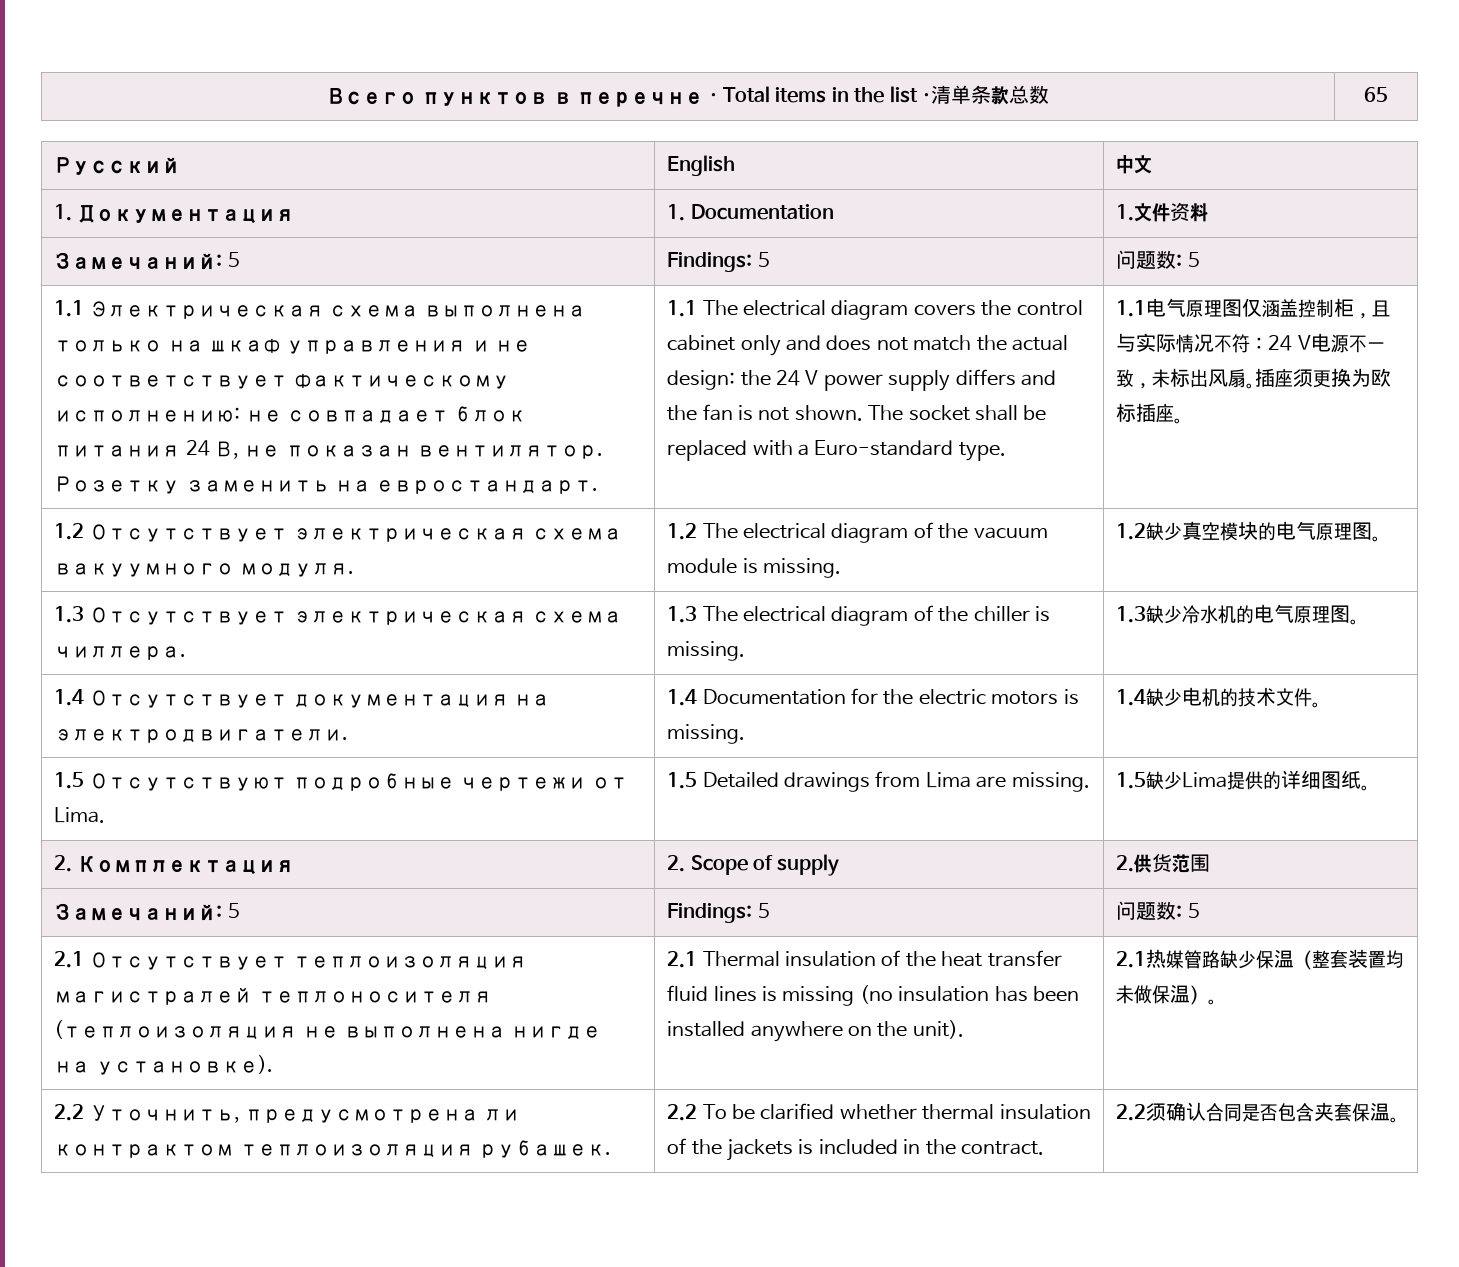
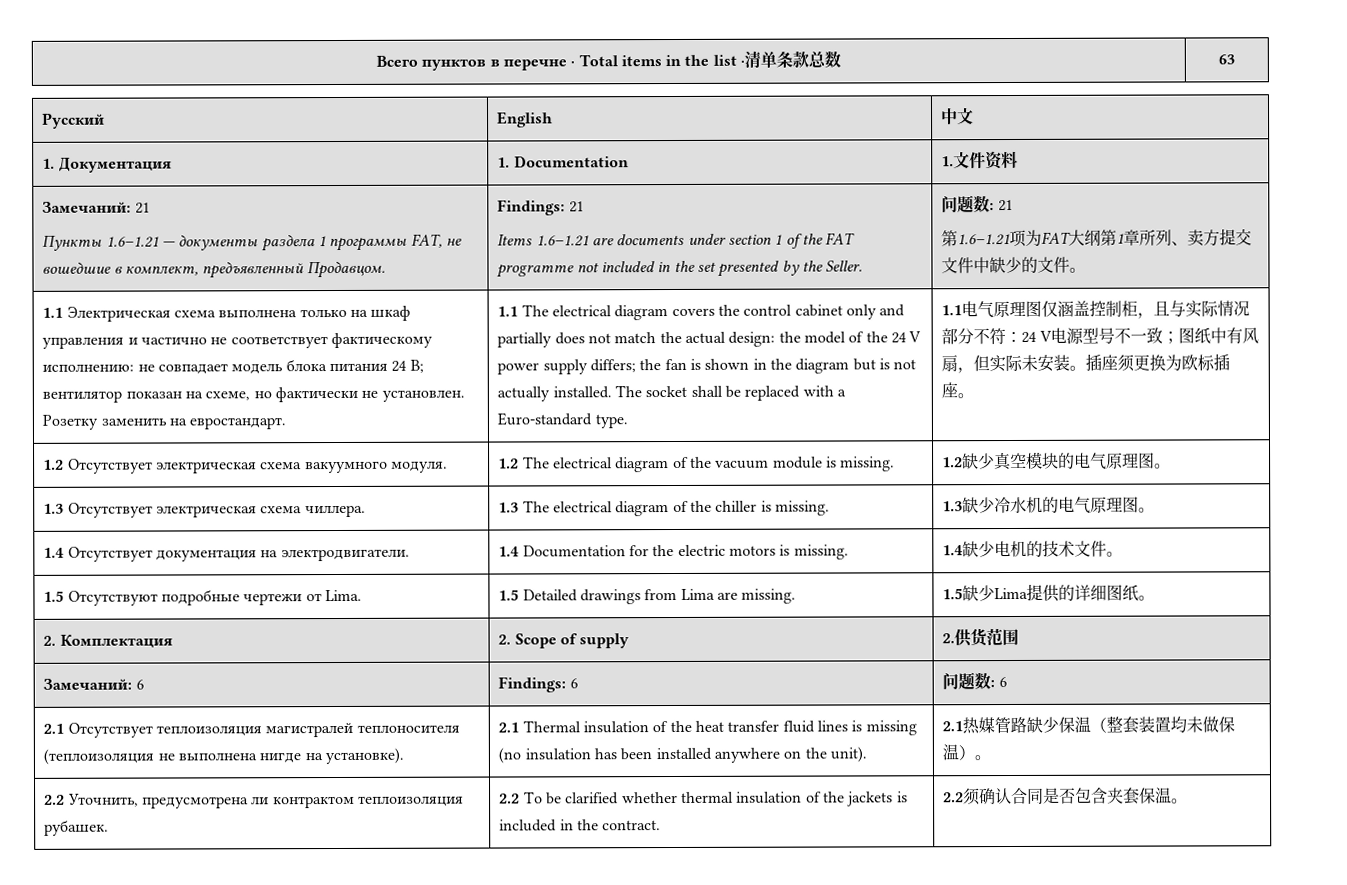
[1364,87,1388,102] 65 -> [1218,54,1235,65] 63
[227,252,240,267] [667,252,770,272] [1116,250,1200,269] 5 | Findings: 5 | 问题数: 5 -> [134,202,150,214] [42,233,462,252] [42,260,386,279] [497,199,584,216] [497,232,856,249] [496,260,864,278] [941,195,1013,214] [941,228,1253,248] [941,256,1087,274] 21 // Пункты 1.6–1.21 — документы раздела 1 программы FAT, не вошедшие в комплект, предъявленный Продавцом. | Findings: 21 // Items 1.6–1.21 are documents under section 1 of the FAT programme not included in the set presented by the Seller. | 问题数: 21 // 第1.6–1.21项为FAT大纲第1章所列、卖方提交文件中缺少的文件。
(490, 346) none -> [141,336,208,345] частично
[454,406,527,422] [54,440,604,459] блок питания 24 В, не показан вентилятор. -> [231,359,424,375] [42,386,465,403] модель блока питания 24 В; вентилятор показан на схеме, но фактически не установлен.
(821, 343) none -> [497,332,553,348] partially
(771, 378) none -> [803,331,888,344] model of the
[955,369,1056,386] differs and -> [590,359,637,373] differs;
[758,405,863,421] not shown. -> [704,358,917,374] [497,386,612,402] shown in the diagram but is not actually installed.
(1215, 343) none -> [941,328,975,345] 部分
[1348,335,1385,353] [1116,368,1247,389] 不一致，未标出风扇 -> [1081,327,1259,345] [941,354,1071,374] 型号不一致；图纸中有风扇，但实际未安装
[227,903,240,918] [667,903,770,923] [1116,901,1200,920] 5 | Findings: 5 | 问题数: 5 -> [135,679,144,690] [498,676,578,693] [942,672,1007,691] 6 | Findings: 6 | 问题数: 6

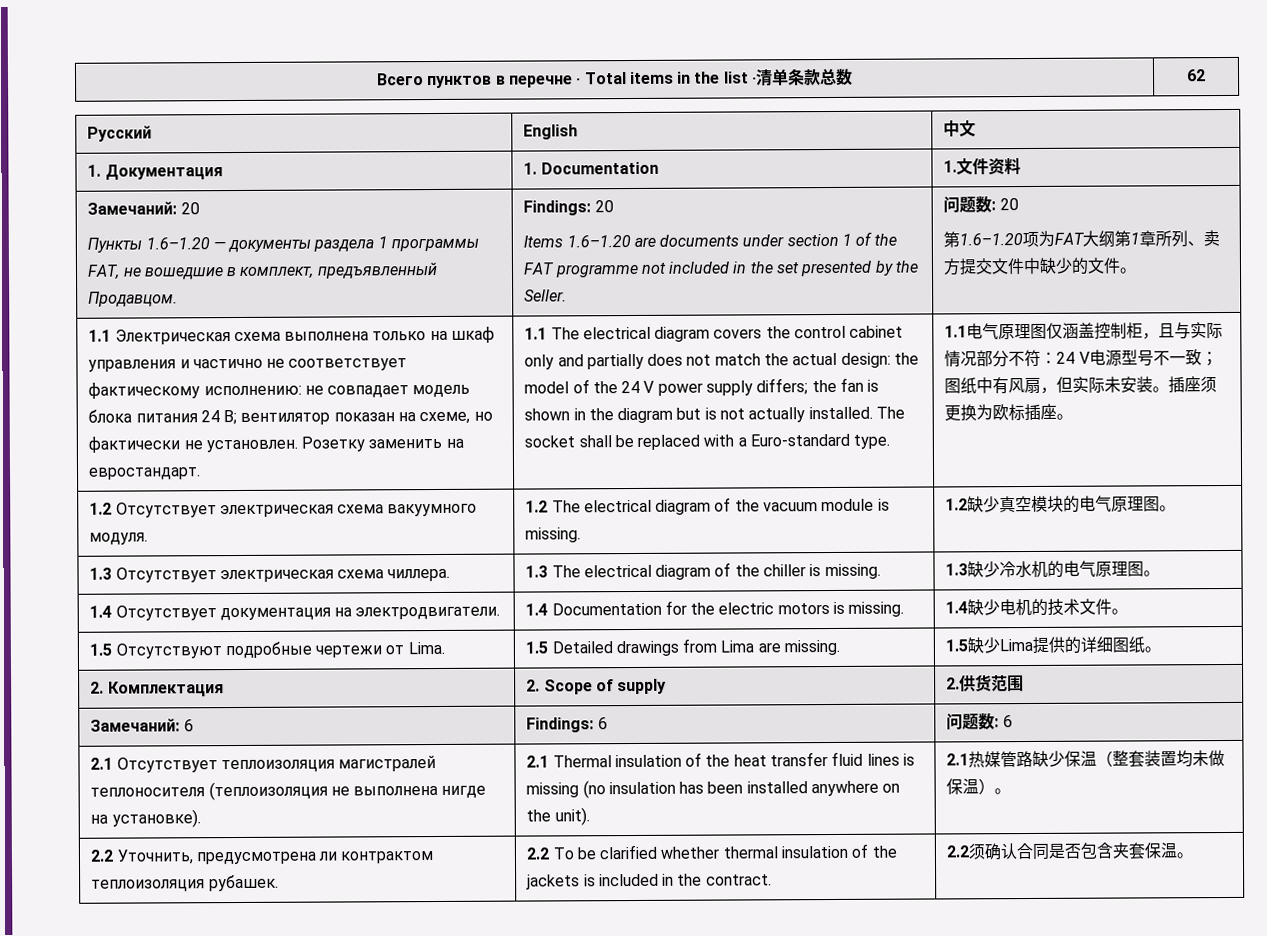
[1218,54,1235,65] 63 -> [1186,69,1206,82] 62
[134,202,150,214] 21 -> [180,202,200,215] 20
[105,236,159,248] 1.6–1.21 -> [145,237,210,250] 1.6–1.20
[568,201,584,213] 21 -> [594,200,614,213] 20
[535,235,589,247] 1.6–1.21 -> [566,235,631,248] 1.6–1.20
[997,199,1013,212] [941,230,1011,247] 21 // 第1.6–1.21 -> [999,198,1019,211] [943,231,1024,248] 20 // 第1.6–1.20

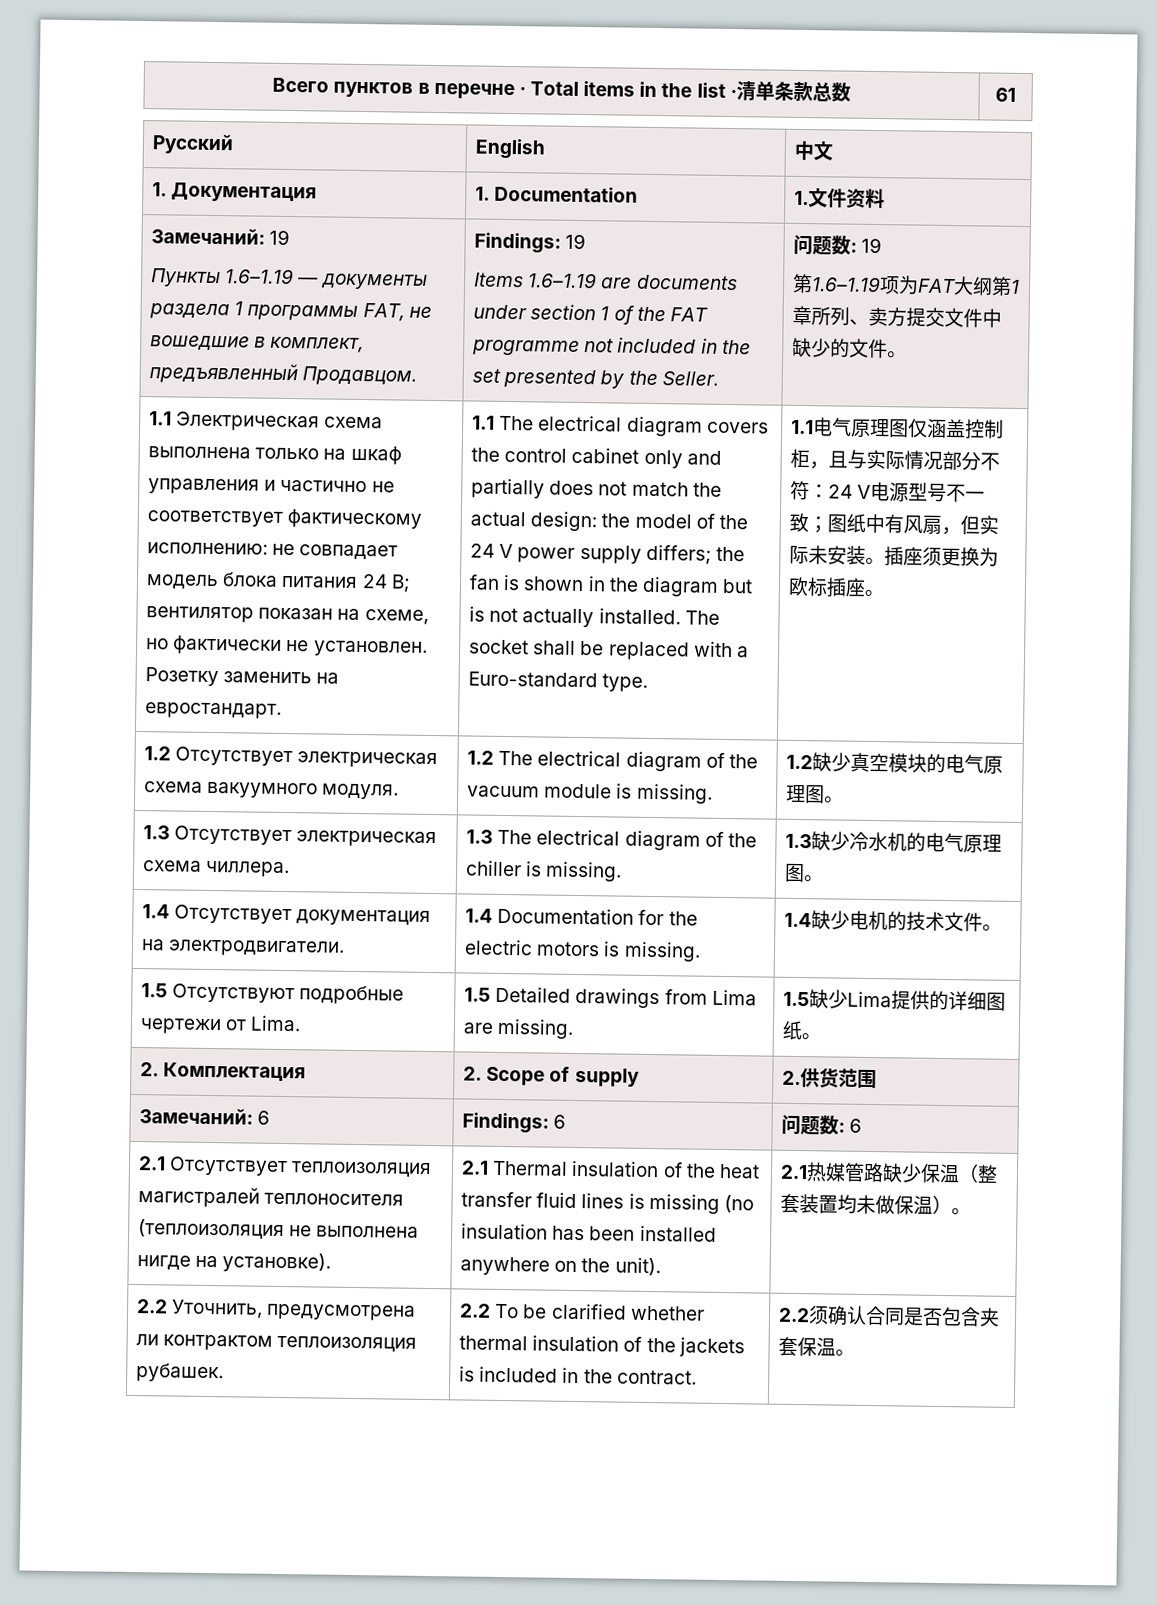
[1186,69,1206,82] 62 -> [995,87,1016,102] 61
[180,202,200,215] 20 -> [269,229,291,246] 19
[145,237,210,250] 1.6–1.20 -> [225,268,295,285] 1.6–1.19
[594,200,614,213] 20 -> [565,233,587,250] 19
[566,235,631,248] 1.6–1.20 -> [528,272,598,289] 1.6–1.19
[999,198,1019,211] [943,231,1024,248] 20 // 第1.6–1.20 -> [861,237,883,254] [792,273,882,294] 19 // 第1.6–1.19

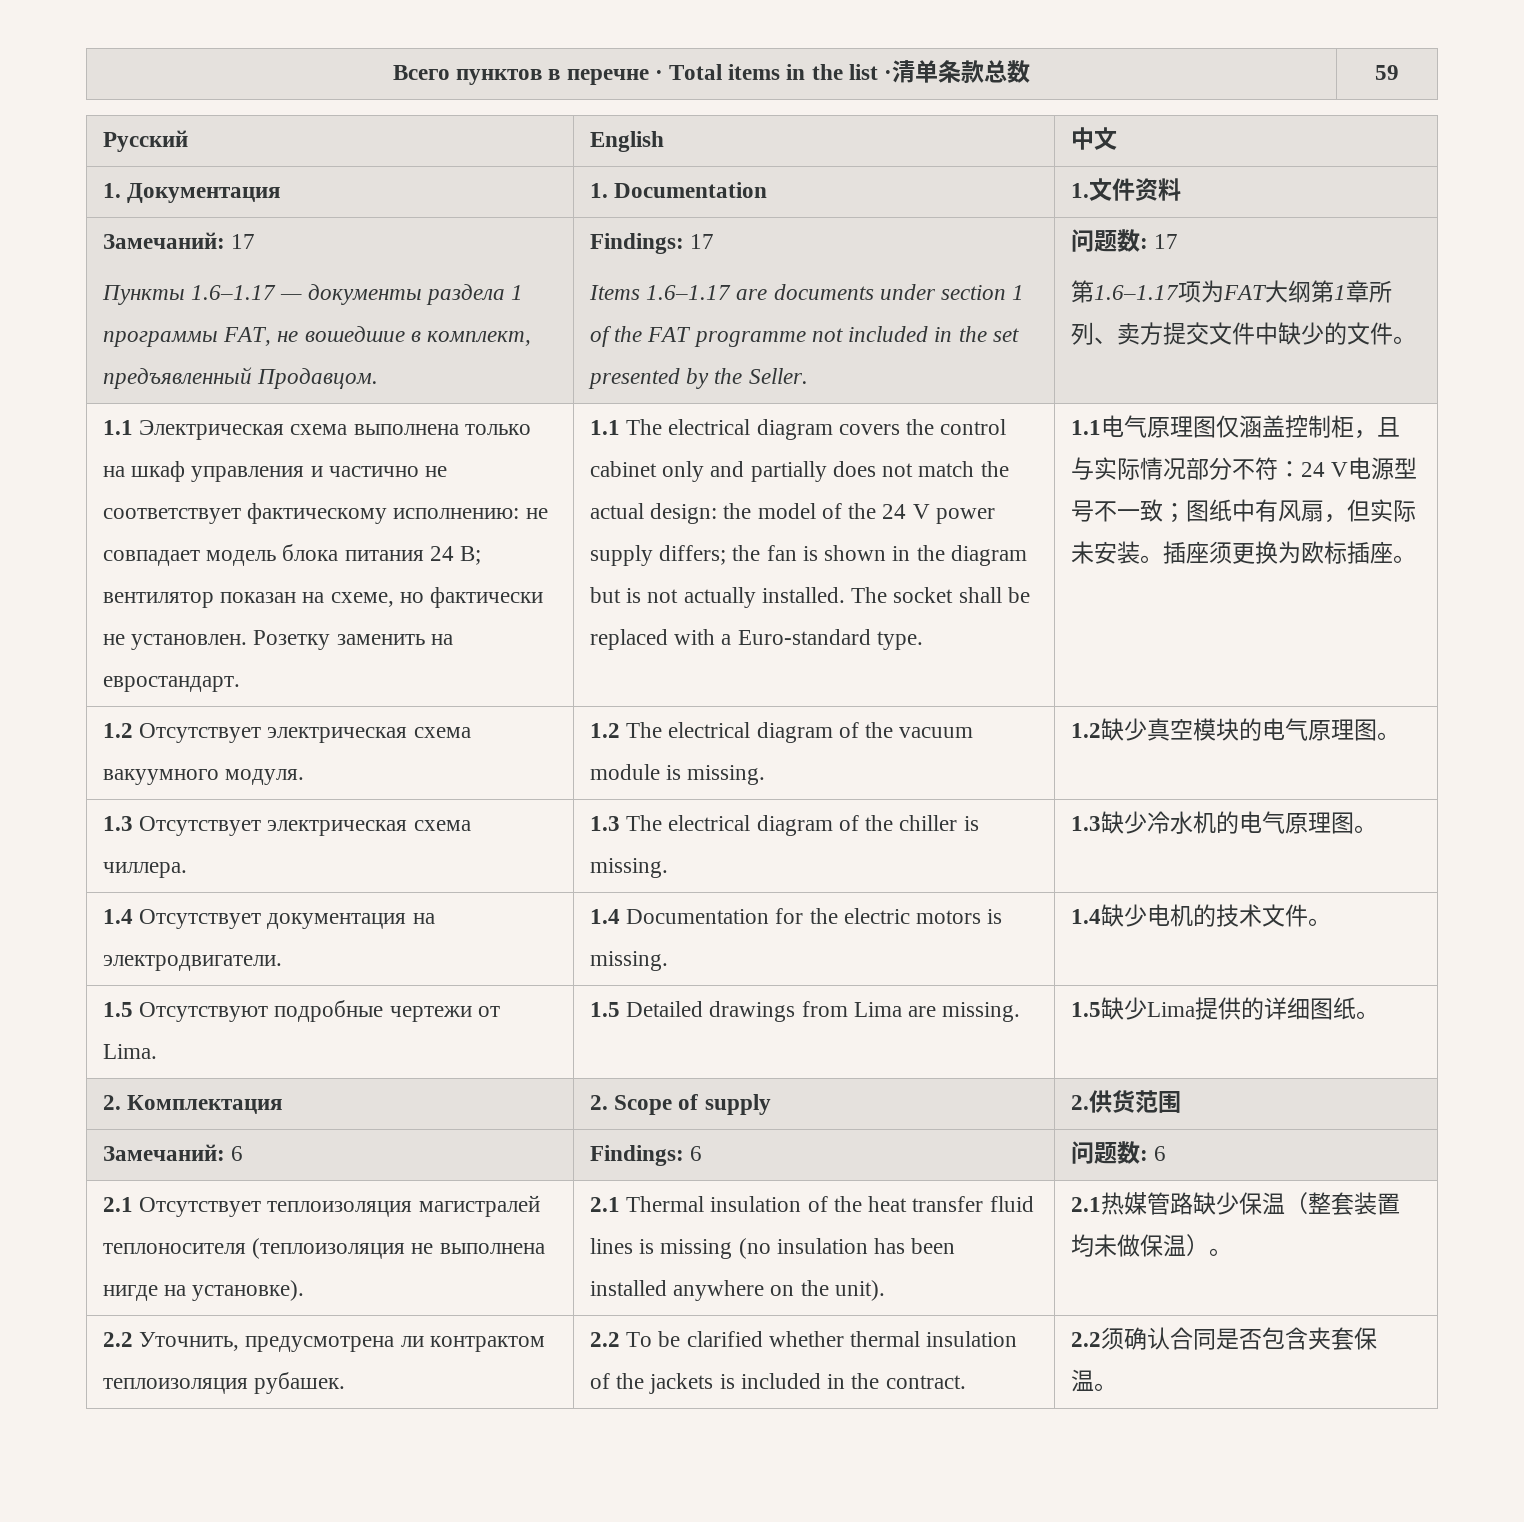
[995,87,1016,102] 61 -> [1375,65,1399,80] 59
[269,229,291,246] 19 -> [231,234,256,249] 17
[225,268,295,285] 1.6–1.19 -> [191,285,277,300] 1.6–1.17
[565,233,587,250] 19 -> [690,234,715,249] 17
[528,272,598,289] 1.6–1.19 -> [646,285,732,300] 1.6–1.17
[861,237,883,254] [792,273,882,294] 19 // 第1.6–1.19 -> [1154,234,1179,249] [1071,280,1180,303] 17 // 第1.6–1.17

